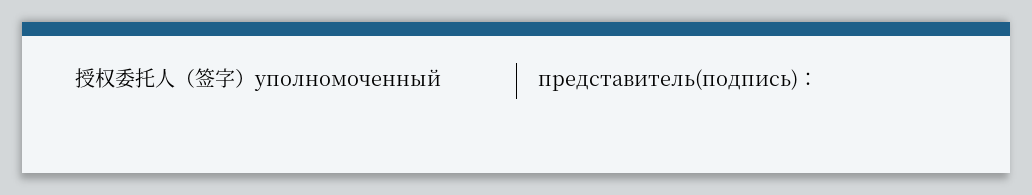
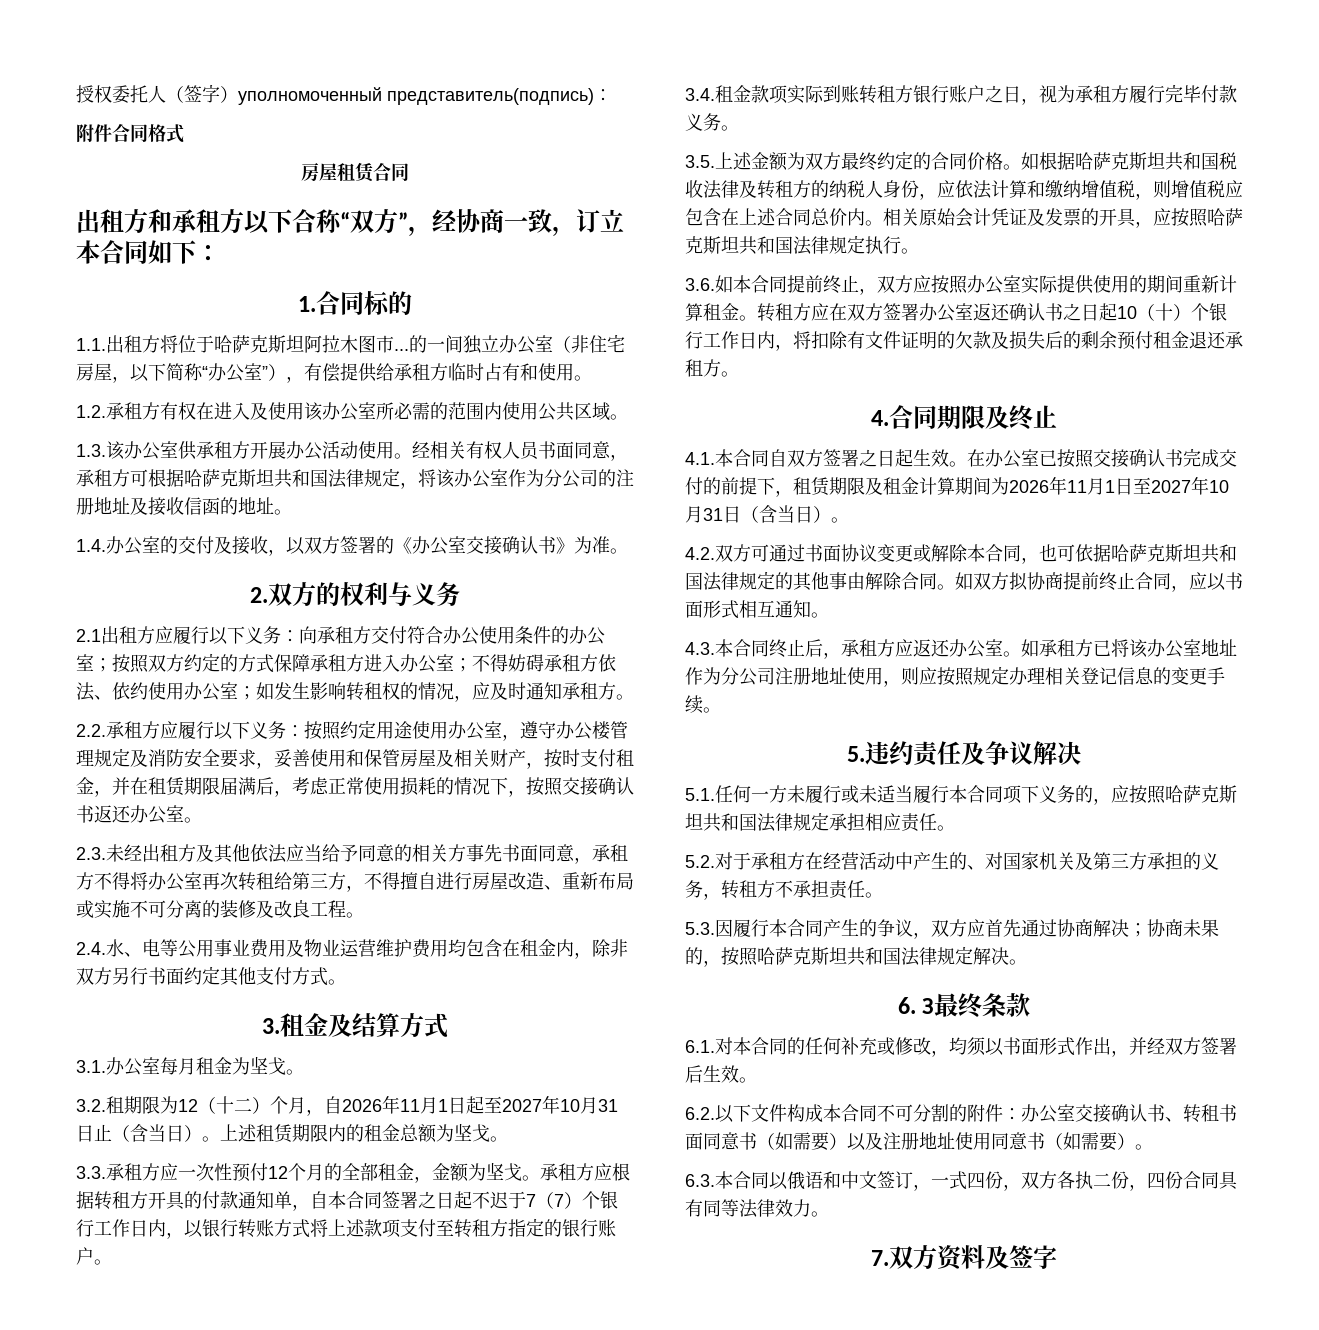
(818, 79) none -> [76,124,184,143] [301,162,409,182] [76,209,624,236] [76,240,220,264] [298,291,412,315] [76,334,625,354] [76,363,592,383] [76,402,628,421] [76,441,628,461] [76,468,634,489] [76,497,292,516] [76,536,628,556] [250,582,460,607] [76,626,605,645] [76,653,616,673] [76,682,634,702] [76,720,628,741] [76,748,634,769] [76,777,634,797] [76,805,202,824] [76,844,628,864] [76,872,634,892] [76,900,364,919] [76,939,628,959] [76,966,346,986] [262,1013,448,1038] [76,1056,304,1076] [76,1095,618,1116] [76,1123,508,1143] [76,1162,630,1183] [76,1191,618,1211] [76,1218,616,1239] [76,1247,112,1265] [685,84,1237,105] [685,113,739,131] [685,151,1237,171] [685,180,1243,200] [685,208,1243,228] [685,235,919,255] [685,275,1237,295] [685,303,1227,322] [685,331,1243,351] [685,359,739,377] [871,405,1057,430] [685,448,1237,468] [685,476,1229,497] [685,505,849,523] [685,544,1237,564] [685,571,1243,592] [685,600,829,619] [685,639,1237,659] [685,666,1225,687] [685,695,721,714] [847,741,1081,767] [685,785,1237,805] [685,812,955,832] [685,852,1219,870] [685,880,883,900] [685,919,1219,939] [685,946,1027,967] [897,993,1031,1018] [685,1037,1237,1057] [685,1065,757,1083] [685,1104,1237,1123] [685,1132,1153,1151] [685,1171,1238,1191] [685,1199,829,1218] [871,1245,1057,1271] // 附件合同格式 // 房屋租赁合同 // 出租方和承租方以下合称“双方”，经协商一致，订立本合同如下： // 1.合同标的 // 1.1.出租方将位于哈萨克斯坦阿拉木图市...的一间独立办公室（非住宅房屋，以下简称“办公室”），有偿提供给承租方临时占有和使用。 // 1.2.承租方有权在进入及使用该办公室所必需的范围内使用公共区域。 // 1.3.该办公室供承租方开展办公活动使用。经相关有权人员书面同意，承租方可根据哈萨克斯坦共和国法律规定，将该办公室作为分公司的注册地址及接收信函的地址。 // 1.4.办公室的交付及接收，以双方签署的《办公室交接确认书》为准。 // 2.双方的权利与义务 // 2.1出租方应履行以下义务：向承租方交付符合办公使用条件的办公室；按照双方约定的方式保障承租方进入办公室；不得妨碍承租方依法、依约使用办公室；如发生影响转租权的情况，应及时通知承租方。 // 2.2.承租方应履行以下义务：按照约定用途使用办公室，遵守办公楼管理规定及消防安全要求，妥善使用和保管房屋及相关财产，按时支付租金，并在租赁期限届满后，考虑正常使用损耗的情况下，按照交接确认书返还办公室。 // 2.3.未经出租方及其他依法应当给予同意的相关方事先书面同意，承租方不得将办公室再次转租给第三方，不得擅自进行房屋改造、重新布局或实施不可分离的装修及改良工程。 // 2.4.水、电等公用事业费用及物业运营维护费用均包含在租金内，除非双方另行书面约定其他支付方式。 // 3.租金及结算方式 // 3.1.办公室每月租金为坚戈。 // 3.2.租期限为12（十二）个月，自2026年11月1日起至2027年10月31日止（含当日）。上述租赁期限内的租金总额为坚戈。 // 3.3.承租方应一次性预付12个月的全部租金，金额为坚戈。承租方应根据转租方开具的付款通知单，自本合同签署之日起不迟于7（7）个银行工作日内，以银行转账方式将上述款项支付至转租方指定的银行账户。 // 3.4.租金款项实际到账转租方银行账户之日，视为承租方履行完毕付款义务。 // 3.5.上述金额为双方最终约定的合同价格。如根据哈萨克斯坦共和国税收法律及转租方的纳税人身份，应依法计算和缴纳增值税，则增值税应包含在上述合同总价内。相关原始会计凭证及发票的开具，应按照哈萨克斯坦共和国法律规定执行。 // 3.6.如本合同提前终止，双方应按照办公室实际提供使用的期间重新计算租金。转租方应在双方签署办公室返还确认书之日起10（十）个银行工作日内，将扣除有文件证明的欠款及损失后的剩余预付租金退还承租方。 // 4.合同期限及终止 // 4.1.本合同自双方签署之日起生效。在办公室已按照交接确认书完成交付的前提下，租赁期限及租金计算期间为2026年11月1日至2027年10月31日（含当日）。 // 4.2.双方可通过书面协议变更或解除本合同，也可依据哈萨克斯坦共和国法律规定的其他事由解除合同。如双方拟协商提前终止合同，应以书面形式相互通知。 // 4.3.本合同终止后，承租方应返还办公室。如承租方已将该办公室地址作为分公司注册地址使用，则应按照规定办理相关登记信息的变更手续。 // 5.违约责任及争议解决 // 5.1.任何一方未履行或未适当履行本合同项下义务的，应按照哈萨克斯坦共和国法律规定承担相应责任。 // 5.2.对于承租方在经营活动中产生的、对国家机关及第三方承担的义务，转租方不承担责任。 // 5.3.因履行本合同产生的争议，双方应首先通过协商解决；协商未果的，按照哈萨克斯坦共和国法律规定解决。 // 6. З最终条款 // 6.1.对本合同的任何补充或修改，均须以书面形式作出，并经双方签署后生效。 // 6.2.以下文件构成本合同不可分割的附件：办公室交接确认书、转租书面同意书（如需要）以及注册地址使用同意书（如需要）。 // 6.3.本合同以俄语和中文签订，一式四份，双方各执二份，四份合同具有同等法律效力。 // 7.双方资料及签字

